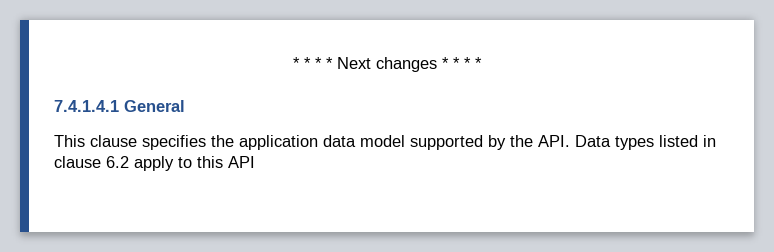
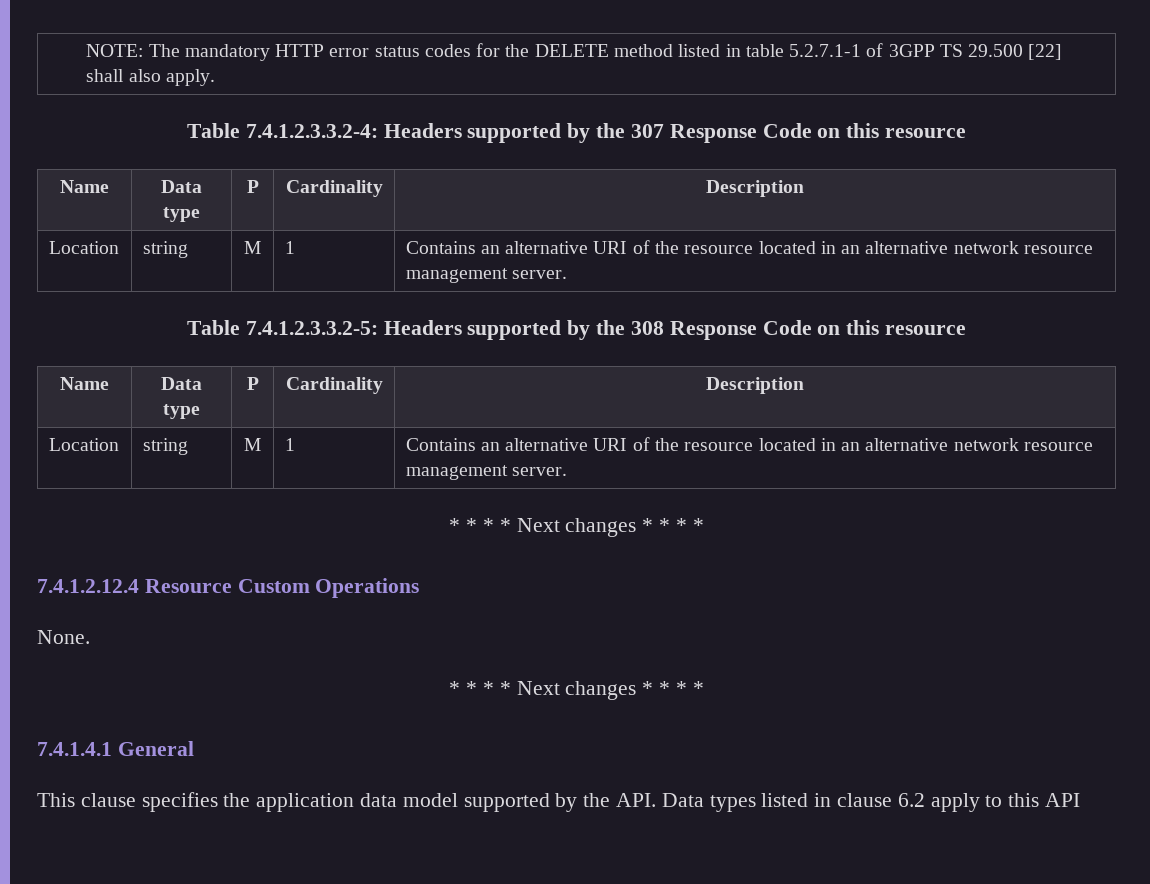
(293, 63) none -> [86,43,1063,61] [86,69,215,86] [187,123,966,143] [60,180,109,193] [161,180,202,193] [163,207,200,222] [246,180,259,193] [285,180,383,197] [706,180,804,197] [48,241,119,254] [142,241,188,258] [244,241,261,254] [284,241,295,254] [405,240,1093,254] [405,268,567,283] [187,320,966,340] [60,377,109,390] [161,377,202,390] [163,404,200,419] [246,377,259,390] [285,377,383,394] [706,377,804,394] [48,438,119,451] [142,438,188,455] [244,438,261,451] [284,438,295,451] [405,437,1093,451] [405,465,567,480] [449,518,704,537] [37,578,420,598] [37,630,90,644] NOTE: The mandatory HTTP error status codes for the DELETE method listed in table 5.2.7.1-1 of 3GPP TS 29.500 [22] shall also apply. // Table 7.4.1.2.3.3.2-4: Headers supported by the 307 Response Code on this resource // Name | Data type | P | Cardinality | Description // Location | string | M | 1 | Contains an alternative URI of the resource located in an alternative network resource management server. // Table 7.4.1.2.3.3.2-5: Headers supported by the 308 Response Code on this resource // Name | Data type | P | Cardinality | Description // Location | string | M | 1 | Contains an alternative URI of the resource located in an alternative network resource management server. // * * * * Next changes * * * * // 7.4.1.2.12.4 Resource Custom Operations // None. //

